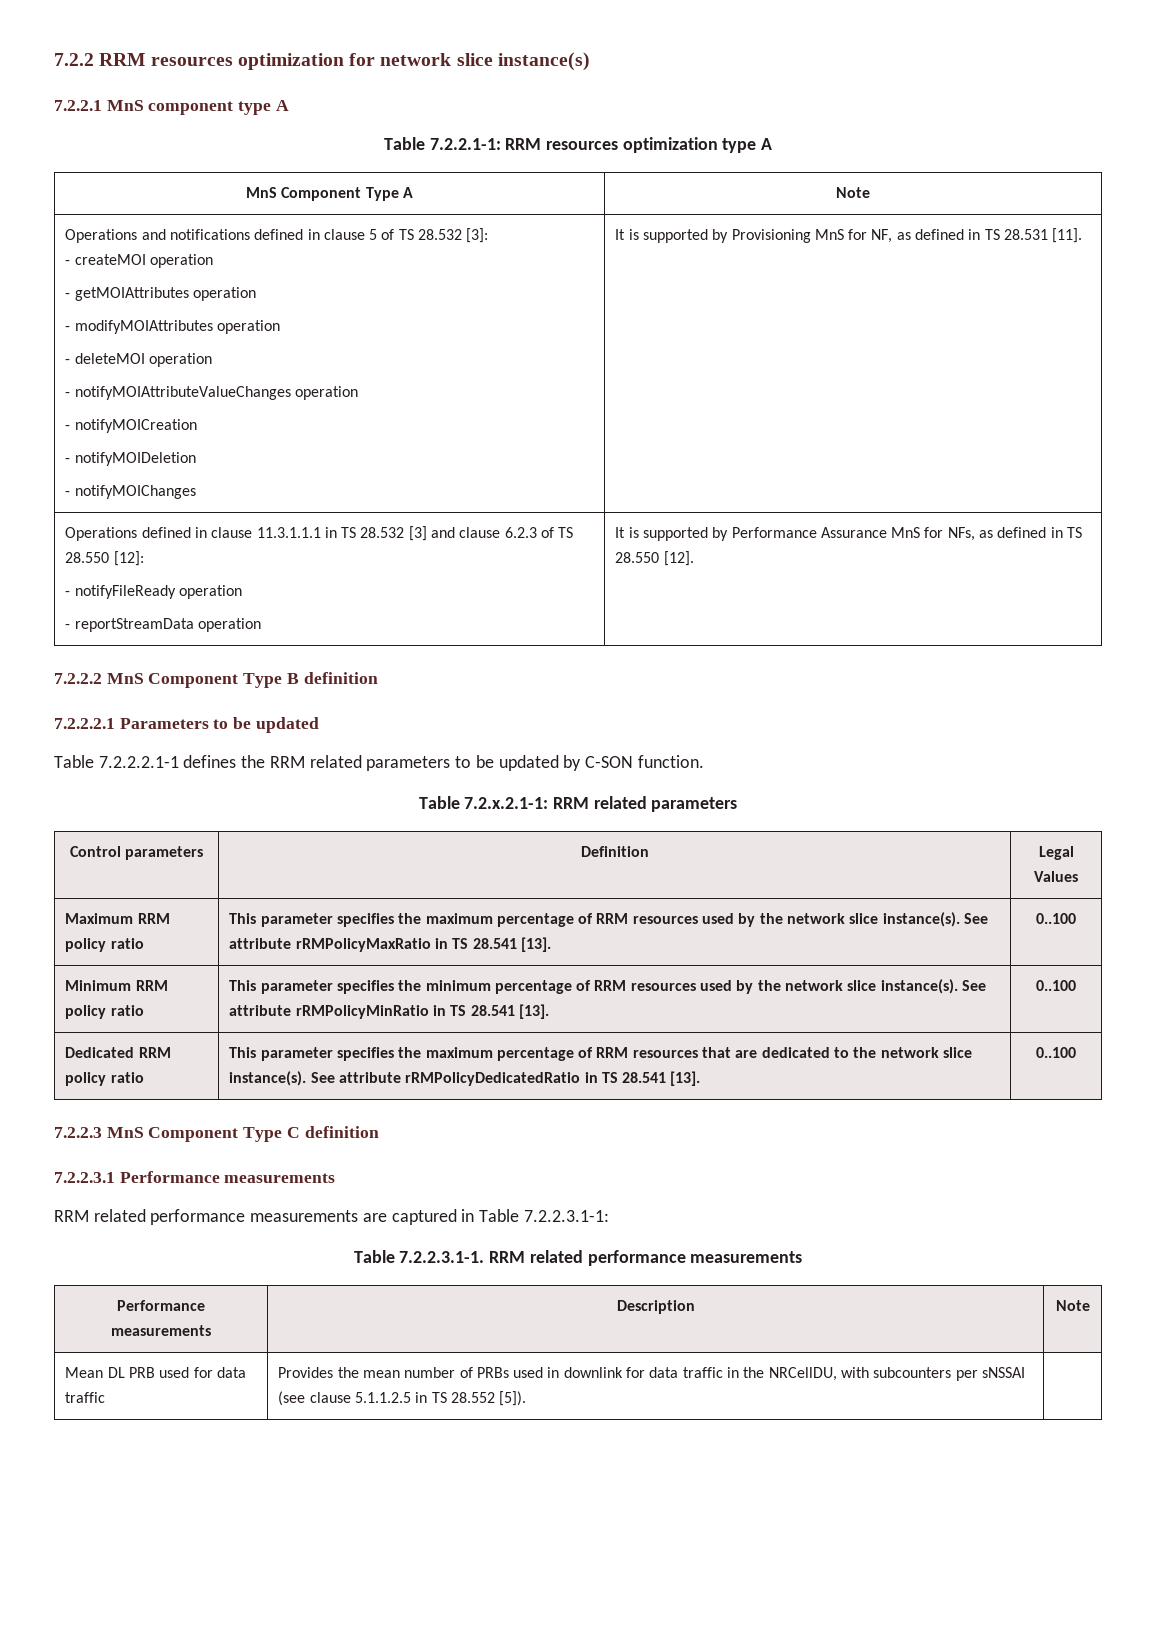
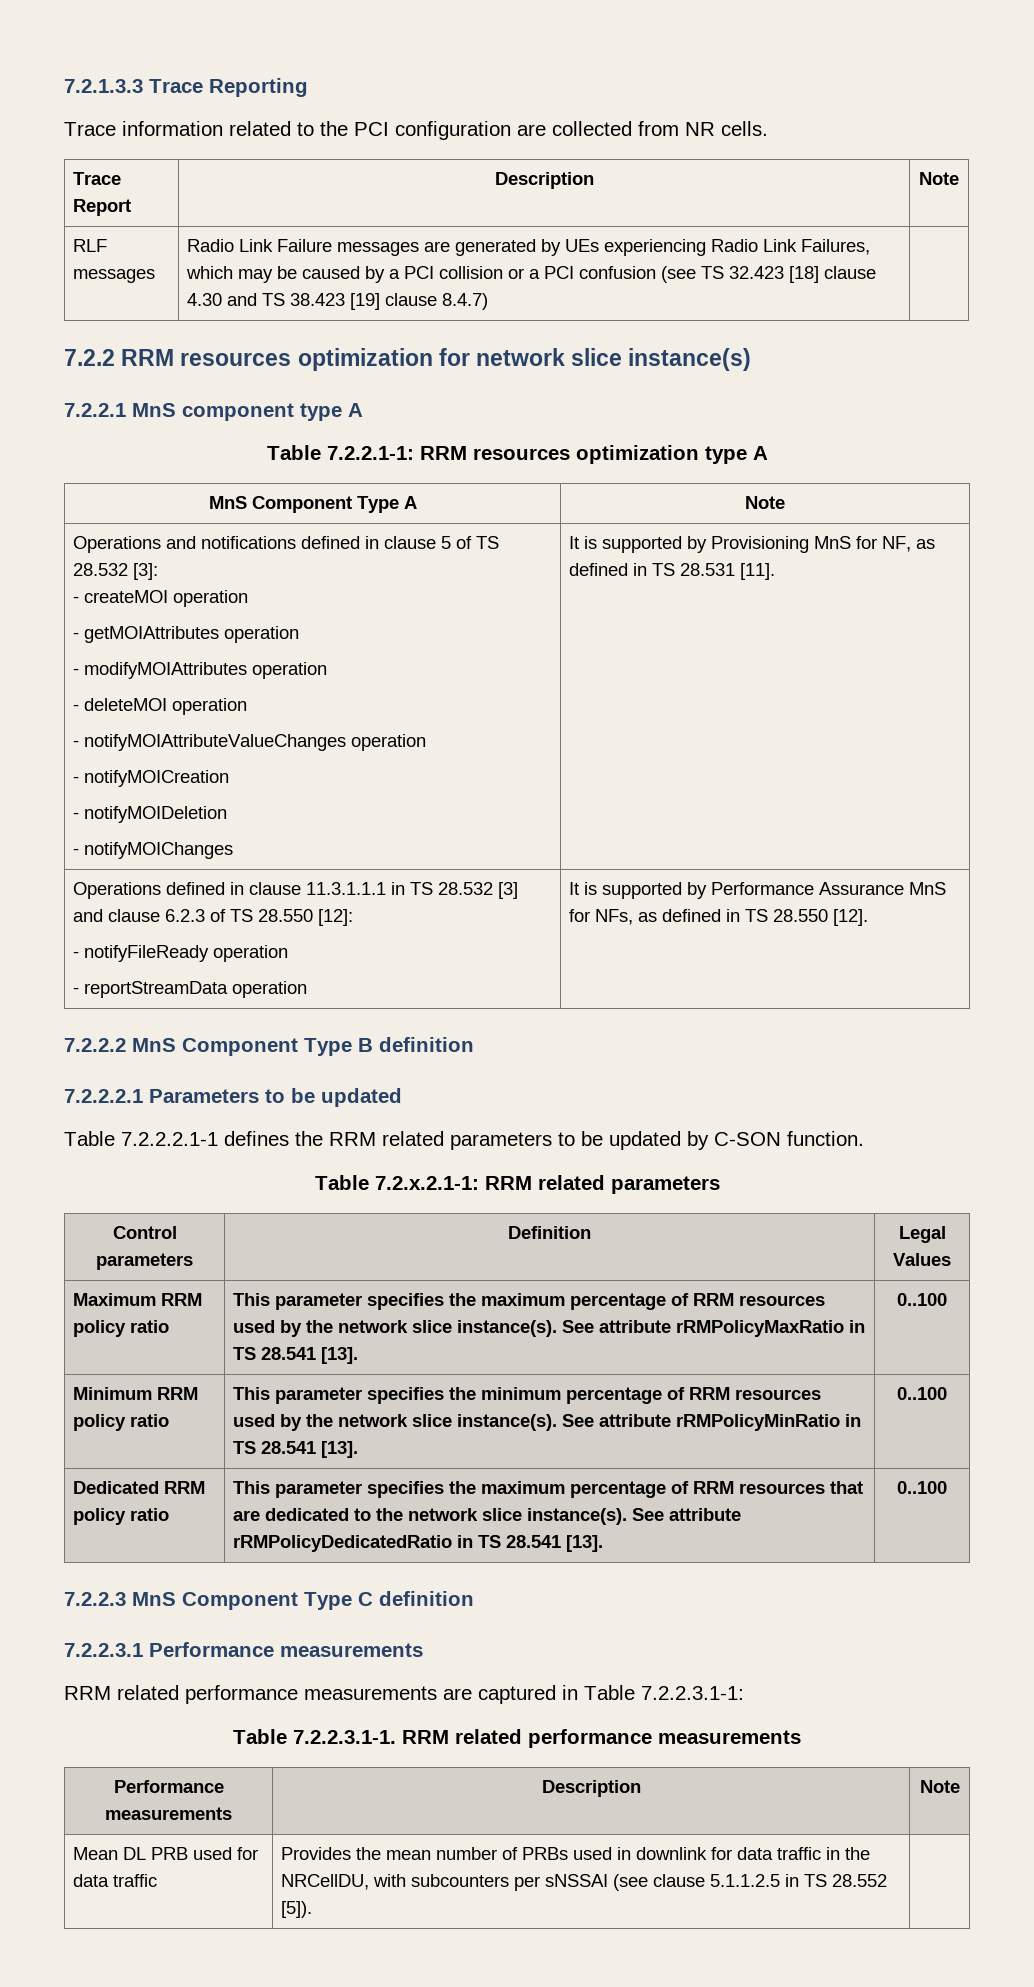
(54, 59) none -> [64,78,308,97] [64,121,768,140] [73,172,122,185] [73,199,132,216] [494,172,594,189] [919,172,959,185] [73,239,108,252] [73,269,156,283] [187,239,871,256] [186,266,877,283] [187,293,489,310] 7.2.1.3.3 Trace Reporting // Trace information related to the PCI configuration are collected from NR cells. // Trace Report | Description | Note // RLF messages | Radio Link Failure messages are generated by UEs experiencing Radio Link Failures, which may be caused by a PCI collision or a PCI confusion (see TS 32.423 [18] clause 4.30 and TS 38.423 [19] clause 8.4.7) | //

